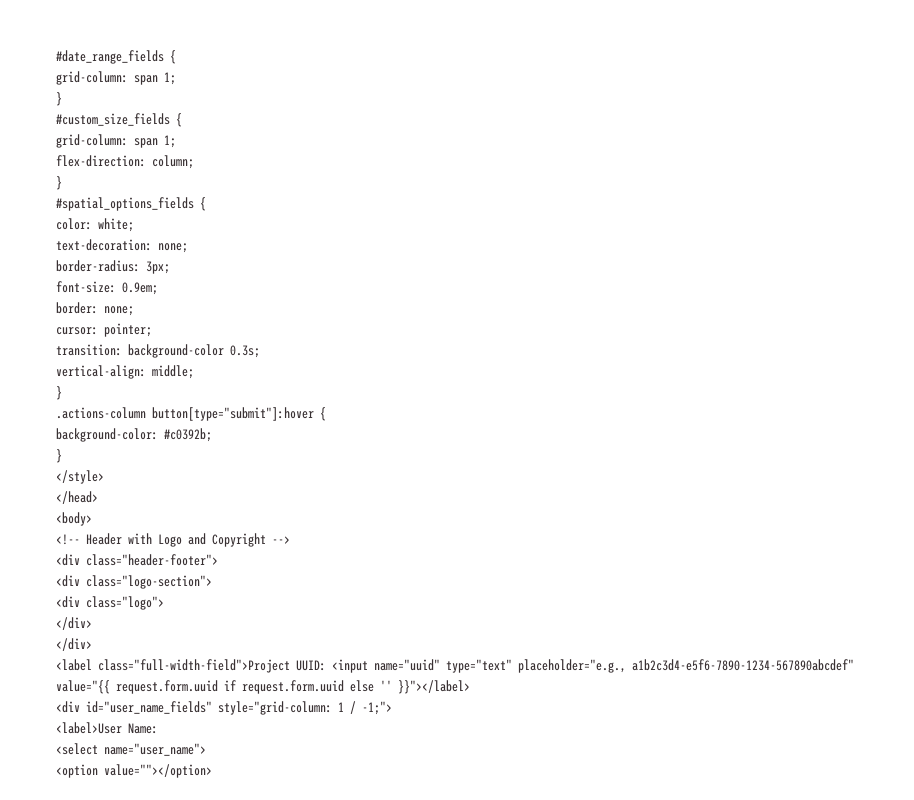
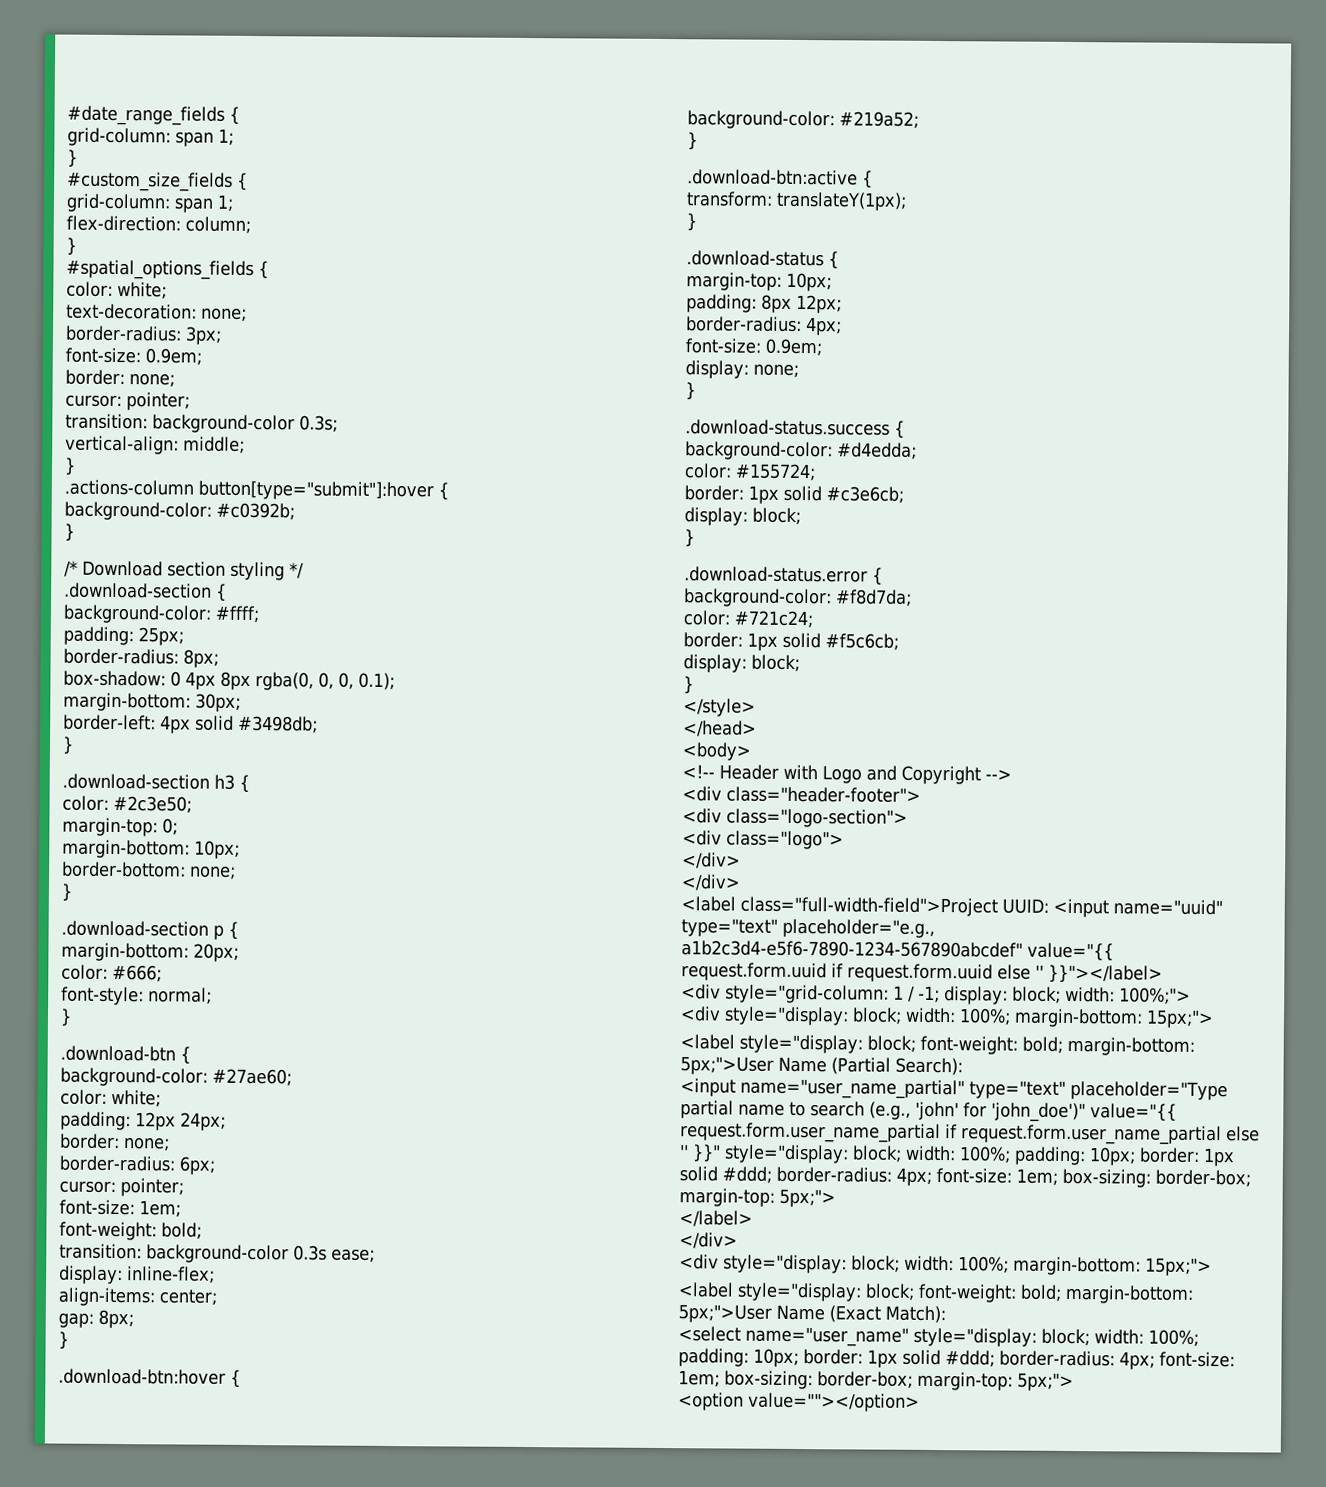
(62, 456) none -> [64,560,304,581] [64,582,227,601] [63,604,259,624] [63,626,184,646] [63,648,219,668] [63,670,395,691] [63,692,241,712] [63,714,318,734] [62,736,74,754] [62,773,250,792] [62,795,192,814] [62,817,178,837] [62,839,240,859] [62,861,236,880] [61,883,72,901] [61,920,239,940] [61,942,239,962] [61,964,162,983] [61,986,212,1006] [60,1008,72,1026] [60,1045,191,1064] [60,1067,292,1087] [60,1089,161,1108] [60,1111,226,1131] [60,1133,170,1152] [59,1155,215,1175] [59,1178,184,1197] [59,1199,181,1218] [59,1221,202,1241] [59,1243,375,1264] [59,1265,215,1285] [58,1287,217,1307] [58,1309,134,1329] [58,1331,69,1349] [58,1368,241,1387] [687,110,919,130] [687,132,698,150] [687,169,873,188] [686,191,907,211] [686,213,697,231] [686,250,839,269] [686,272,832,292] [686,294,842,314] [686,316,842,336] [685,338,822,357] [685,360,799,379] [685,382,696,400] [685,419,905,438] [685,441,917,461] [684,463,816,482] [684,485,904,504] [684,507,801,526] [684,529,695,547] [684,566,883,585] [684,588,912,608] [683,610,813,629] [683,632,899,651] [683,654,800,673] [683,676,694,694] // /* Download section styling */ // .download-section { // background-color: #ffff; // padding: 25px; // border-radius: 8px; // box-shadow: 0 4px 8px rgba(0, 0, 0, 0.1); // margin-bottom: 30px; // border-left: 4px solid #3498db; // } // .download-section h3 { // color: #2c3e50; // margin-top: 0; // margin-bottom: 10px; // border-bottom: none; // } // .download-section p { // margin-bottom: 20px; // color: #666; // font-style: normal; // } // .download-btn { // background-color: #27ae60; // color: white; // padding: 12px 24px; // border: none; // border-radius: 6px; // cursor: pointer; // font-size: 1em; // font-weight: bold; // transition: background-color 0.3s ease; // display: inline-flex; // align-items: center; // gap: 8px; // } // .download-btn:hover { // background-color: #219a52; // } // .download-btn:active { // transform: translateY(1px); // } // .download-status { // margin-top: 10px; // padding: 8px 12px; // border-radius: 4px; // font-size: 0.9em; // display: none; // } // .download-status.success { // background-color: #d4edda; // color: #155724; // border: 1px solid #c3e6cb; // display: block; // } // .download-status.error { // background-color: #f8d7da; // color: #721c24; // border: 1px solid #f5c6cb; // display: block; // }
[86,701,212,714] id="user_name_fields" -> (721, 992) none
[362,701,392,715] [56,722,158,734] [56,743,206,756] -1;"> // <label>User Name: // <select name="user_name"> -> [918,985,1191,1005] [680,1006,1214,1029] [680,1034,1195,1056] [680,1056,963,1076] [680,1078,1228,1101] [680,1100,1177,1123] [680,1122,1260,1146] [679,1144,1235,1167] [679,1166,1251,1188] [679,1188,836,1208] [679,1210,753,1227] [679,1232,738,1249] [679,1254,1212,1277] [678,1282,1194,1304] [678,1304,946,1324] [678,1326,1199,1347] [678,1348,1235,1370] [678,1370,1074,1392] -1; display: block; width: 100%;"> // <div style="display: block; width: 100%; margin-bottom: 15px;"> // <label style="display: block; font-weight: bold; margin-bottom: 5px;">User Name (Partial Search): // <input name="user_name_partial" type="text" placeholder="Type partial name to search (e.g., 'john' for 'john_doe')" value="{{ request.form.user_name_partial if request.form.user_name_partial else '' }}" style="display: block; width: 100%; padding: 10px; border: 1px solid #ddd; border-radius: 4px; font-size: 1em; box-sizing: border-box; margin-top: 5px;"> // </label> // </div> // <div style="display: block; width: 100%; margin-bottom: 15px;"> // <label style="display: block; font-weight: bold; margin-bottom: 5px;">User Name (Exact Match): // <select name="user_name" style="display: block; width: 100%; padding: 10px; border: 1px solid #ddd; border-radius: 4px; font-size: 1em; box-sizing: border-box; margin-top: 5px;">

